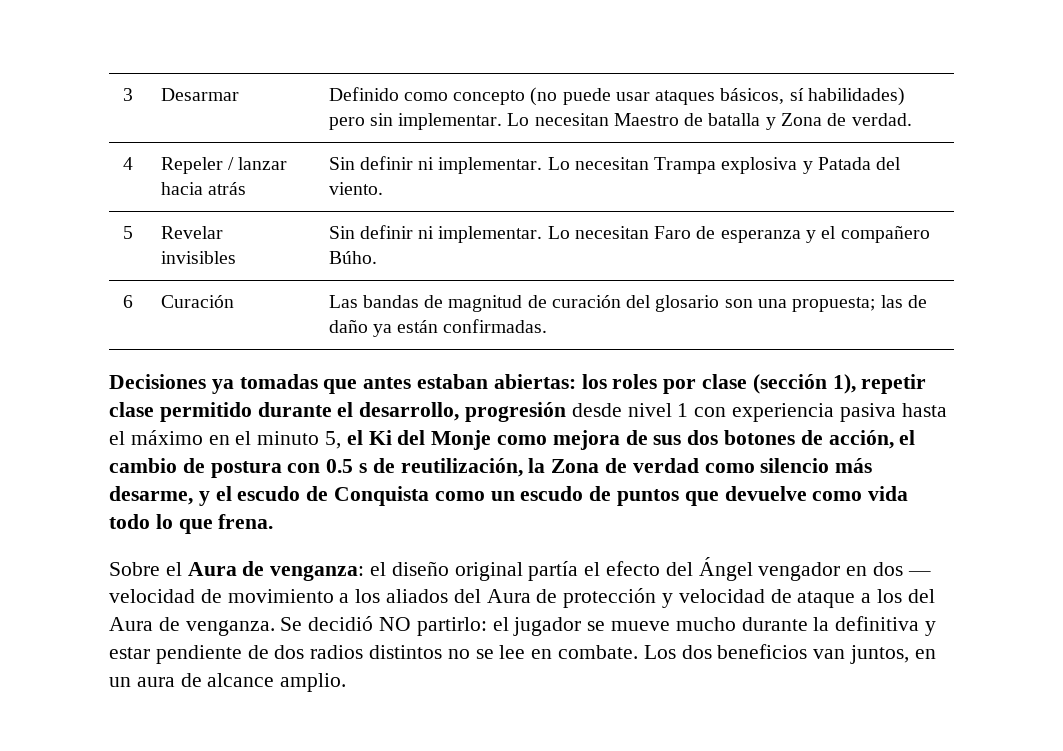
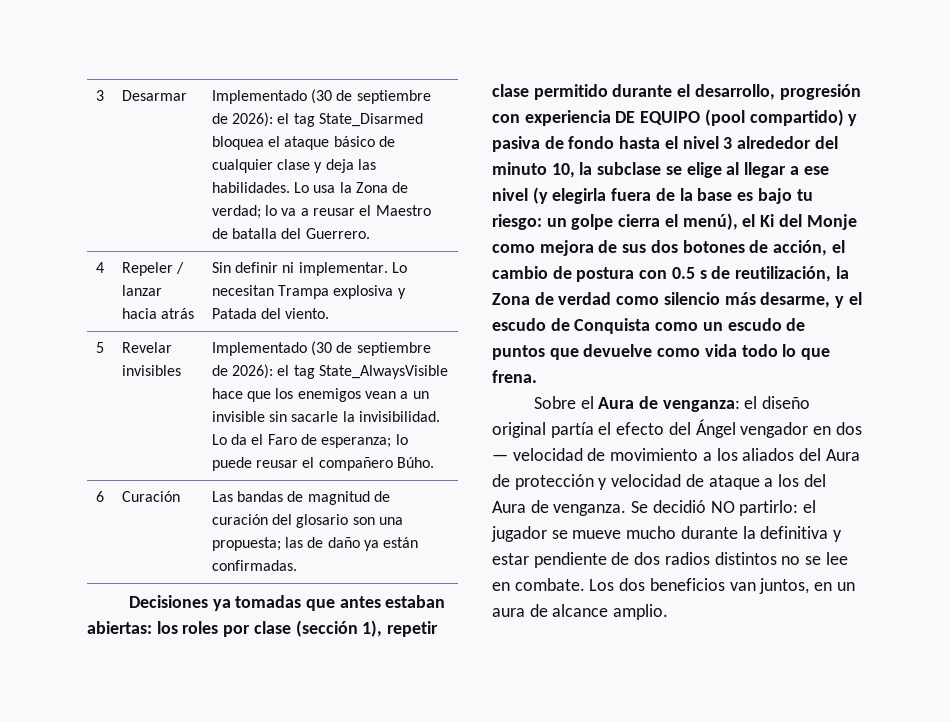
[328,87,906,106] [328,113,912,130] Definido como concepto (no puede usar ataques básicos, sí habilidades) pero sin implementar. Lo necesitan Maestro de batalla y Zona de verdad. -> [211,89,431,104] [211,112,423,127] [211,136,395,150] [211,159,376,173] [211,182,409,193] [211,205,431,219] [211,228,370,239] Implementado (30 de septiembre de 2026): el tag State_Disarmed bloquea el ataque básico de cualquier clase y deja las habilidades. Lo usa la Zona de verdad; lo va a reusar el Maestro de batalla del Guerrero.
[328,225,817,243] Sin definir ni implementar. Lo necesitan Faro de esperanza y -> [211,341,431,356] [211,364,448,379] [211,388,429,402] [211,411,440,422] [211,434,408,448] [211,457,299,471] Implementado (30 de septiembre de 2026): el tag State_AlwaysVisible hace que los enemigos vean a un invisible sin sacarle la invisibilidad. Lo da el Faro de esperanza; lo puede reusar
[571,403,947,422] [109,430,342,449] desde nivel 1 con experiencia pasiva hasta el máximo en el minuto 5, -> [492,109,858,126] [492,136,838,152] [492,162,829,178] [492,187,813,204] [492,213,738,230] con experiencia DE EQUIPO (pool compartido) y pasiva de fondo hasta el nivel 3 alrededor del minuto 10, la subclase se elige al llegar a ese nivel (y elegirla fuera de la base es bajo tu riesgo: un golpe cierra el menú),

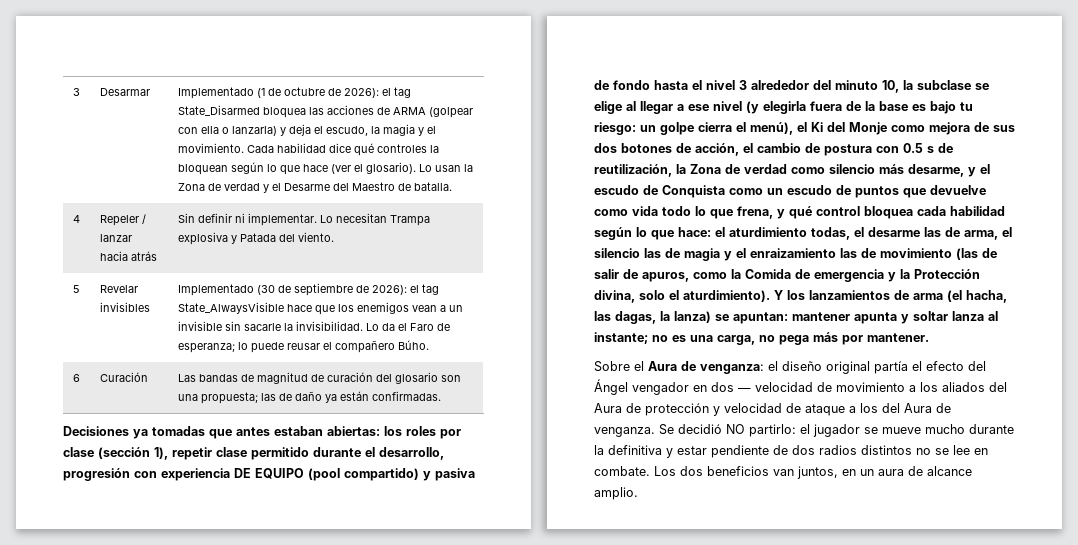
[311,89,431,104] (30 de septiembre -> [256,87,325,98] (1 de octubre
[268,136,395,150] [211,159,376,173] [211,182,409,193] [211,205,431,219] [211,228,370,239] el ataque básico de cualquier clase y deja las habilidades. Lo usa la Zona de verdad; lo va a reusar el Maestro de batalla del Guerrero. -> [308,105,473,118] [177,124,436,136] [177,143,439,156] [177,162,473,175] [177,182,452,193] las acciones de ARMA (golpear con ella o lanzarla) y deja el escudo, la magia y el movimiento. Cada habilidad dice qué controles la bloquean según lo que hace (ver el glosario). Lo usan la Zona de verdad y el Desarme del Maestro de batalla.
[492,370,537,383] frena. -> [737,206,1005,219] [594,227,1012,240] [594,248,997,261] [594,269,980,282] [594,290,1007,303] [594,311,998,324] [594,332,929,345] frena, y qué control bloquea cada habilidad según lo que hace: el aturdimiento todas, el desarme las de arma, el silencio las de magia y el enraizamiento las de movimiento (las de salir de apuros, como la Comida de emergencia y la Protección divina, solo el aturdimiento). Y los lanzamientos de arma (el hacha, las dagas, la lanza) se apuntan: mantener apunta y soltar lanza al instante; no es una carga, no pega más por mantener.

